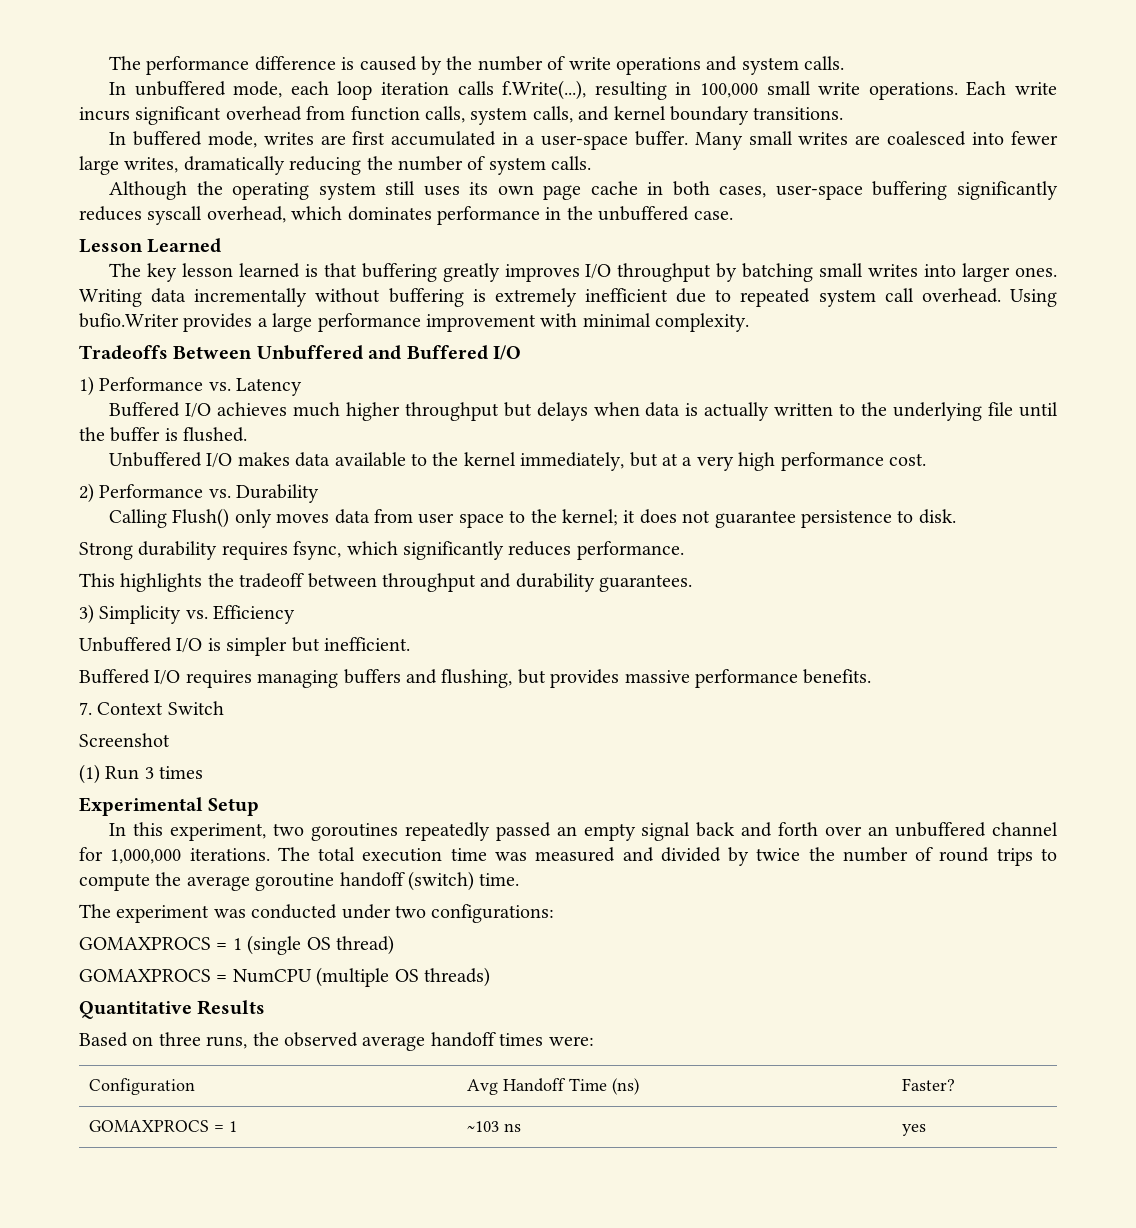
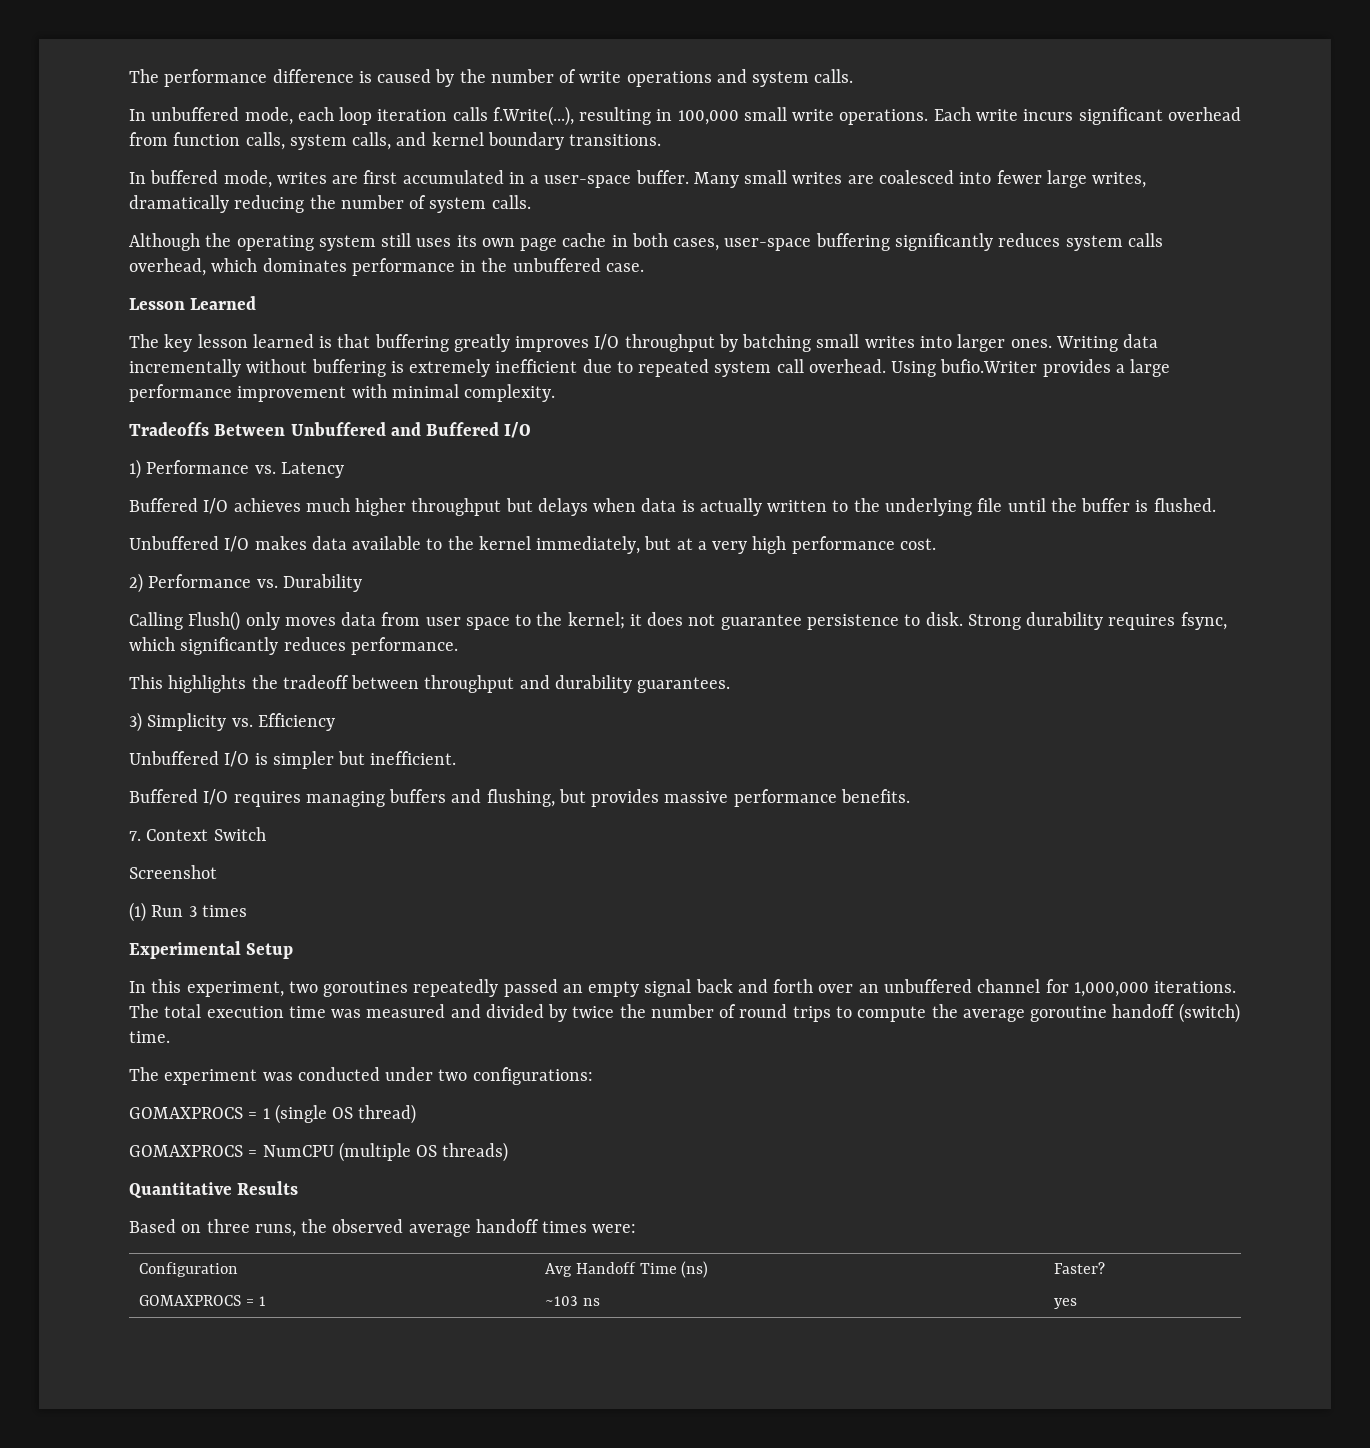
[147,206,203,225] syscall -> [1065,233,1163,251] system calls
(956, 516) // -> (963, 619) none

